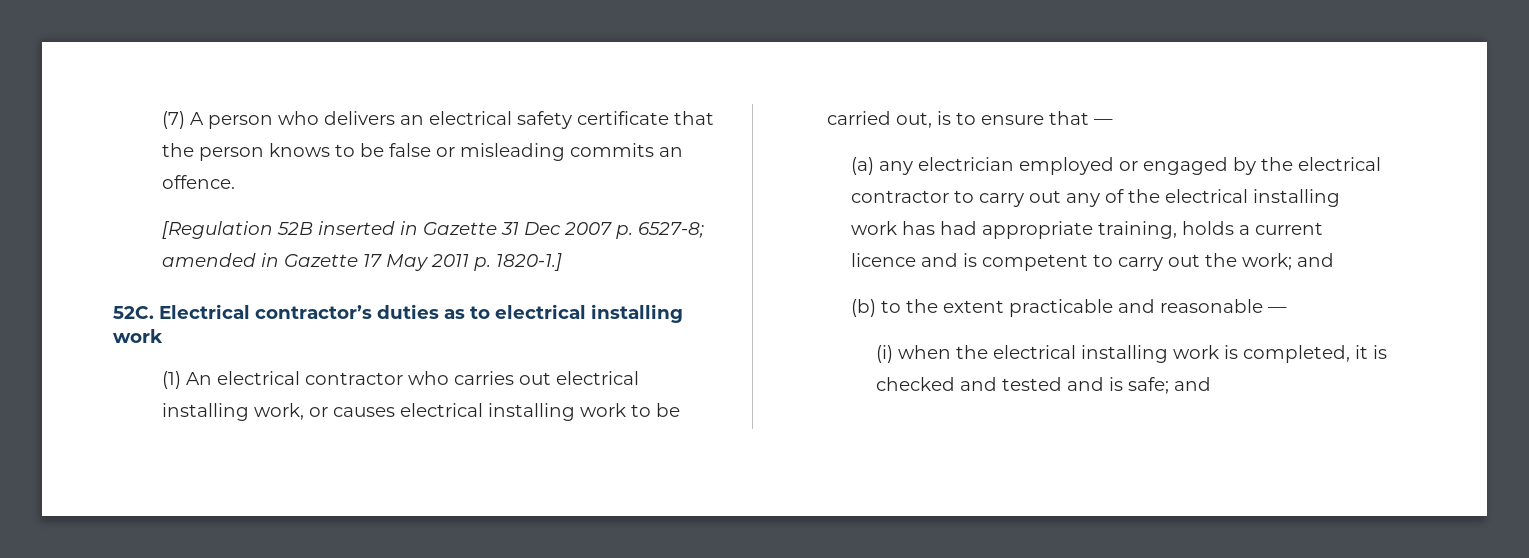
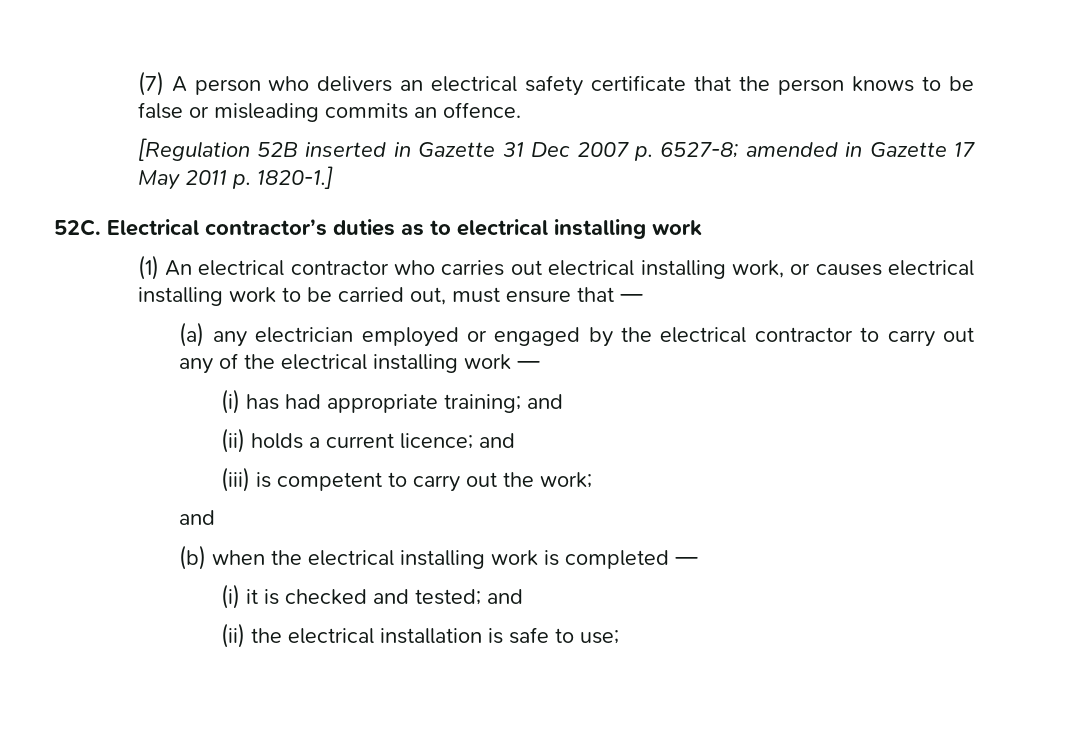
[936,111,976,125] is to -> [451,287,500,303] must
(898, 228) none -> [517,361,541,369] [221,389,241,414] — // (i)
[1098,221,1178,239] training, -> [444,394,564,413] [221,428,246,453] training; and // (ii)
[851,253,959,267] licence and -> [400,433,516,449] [221,467,251,492] licence; and // (iii)
(1293, 261) none -> (593, 480) //
[881,299,1288,317] [875,345,893,363] to the extent practicable and reasonable — // (i) -> (207, 557) none
[1242,345,1350,363] completed, -> [565,550,699,569] [221,584,241,609] completed — // (i)
[1001,377,1211,394] tested and is safe; and -> [415,589,524,605] [221,623,620,648] tested; and // (ii) the electrical installation is safe to use;

